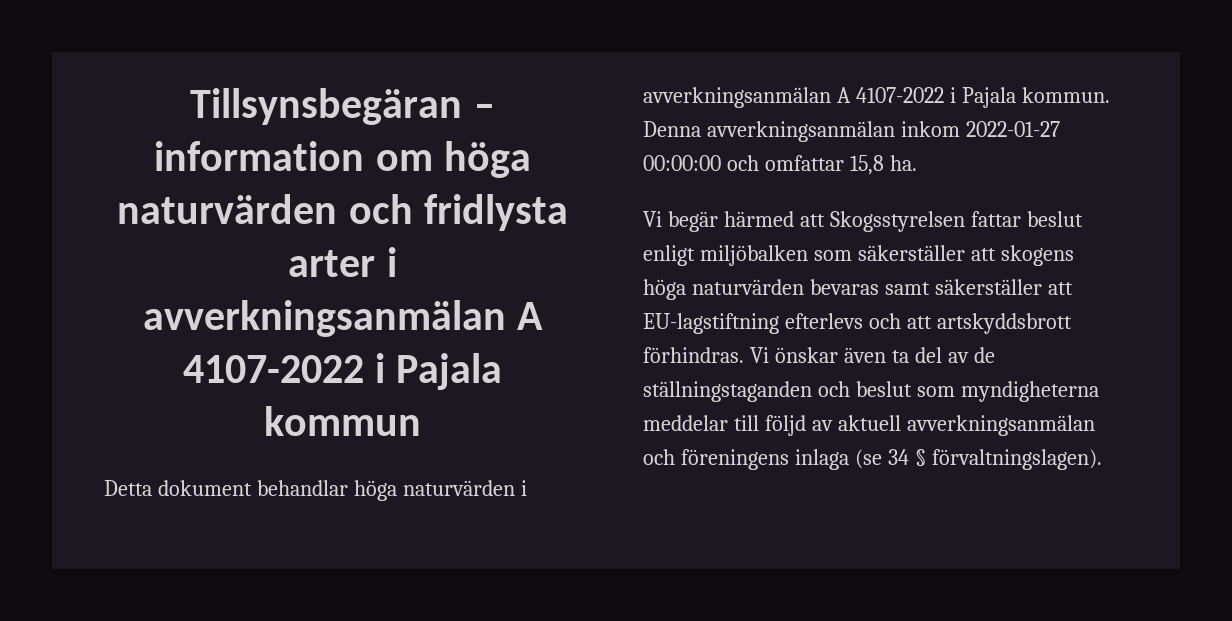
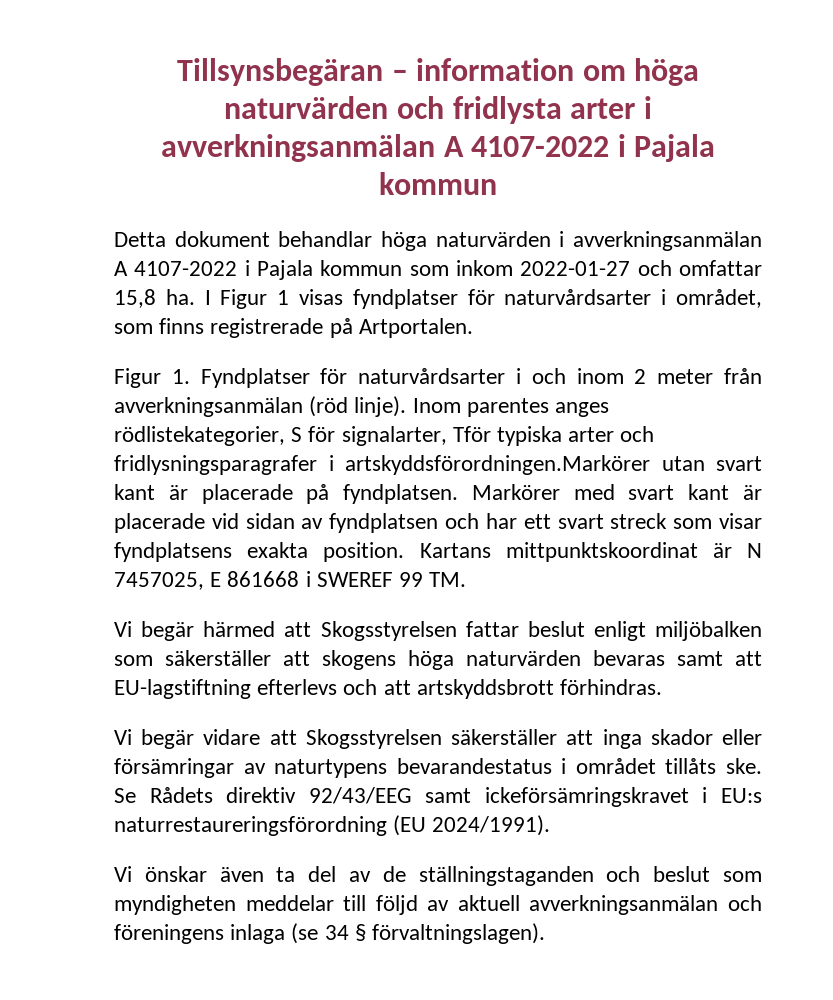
[1021,87,1110,103] [643,121,895,142] kommun. Denna avverkningsanmälan -> [320,260,449,276] kommun som
[643,155,721,171] 00:00:00 -> (631, 268) none
(917, 163) none -> [204,289,762,309] [114,318,473,338] [114,368,762,388] [114,396,610,417] [114,426,655,446] [114,455,762,475] [114,484,763,504] [114,513,762,533] [114,542,762,562] [114,571,467,590] I Figur 1 visas fyndplatser för naturvårdsarter i området, som finns registrerade på Artportalen. // Figur 1. Fyndplatser för naturvårdsarter i och inom 2 meter från avverkningsanmälan (röd linje). Inom parentes anges rödlistekategorier, S för signalarter, Tför typiska arter och fridlysningsparagrafer i artskyddsförordningen.Markörer utan svart kant är placerade på fyndplatsen. Markörer med svart kant är placerade vid sidan av fyndplatsen och har ett svart streck som visar fyndplatsens exakta position. Kartans mittpunktskoordinat är N 7457025, E 861668 i SWEREF 99 TM.
[934,279,1042,295] säkerställer -> (723, 658) none
(744, 355) none -> [114,729,762,749] [114,758,762,778] [114,787,762,807] [114,815,551,836] // Vi begär vidare att Skogsstyrelsen säkerställer att inga skador eller försämringar av naturtypens bevarandestatus i området tillåts ske. Se Rådets direktiv 92/43/EEG samt ickeförsämringskravet i EU:s naturrestaureringsförordning (EU 2024/1991). //
[960,381,1099,402] myndigheterna -> [114,895,236,915] myndigheten

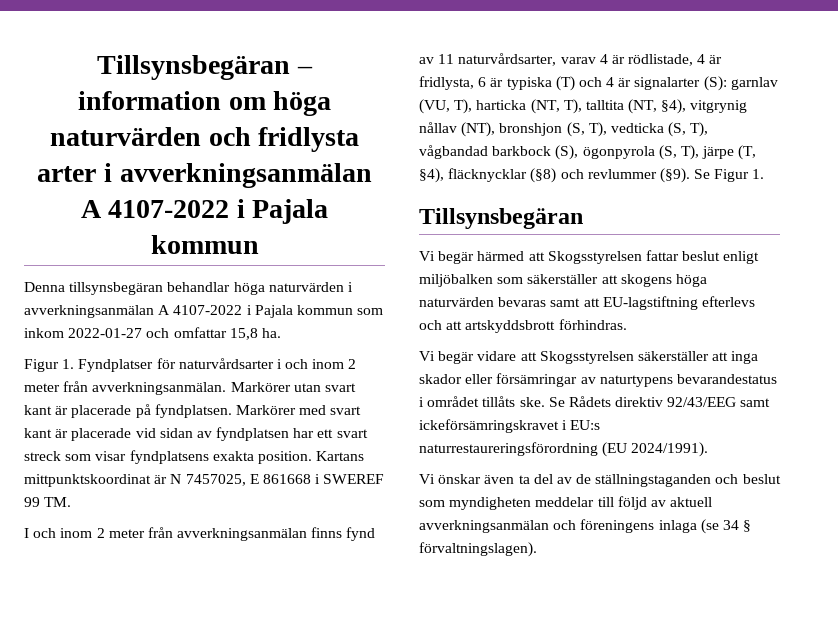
[114,231,270,247] Detta dokument -> [24,282,164,295] Denna tillsynsbegäran
[204,289,762,309] [114,318,473,338] I Figur 1 visas fyndplatser för naturvårdsarter i området, som finns registrerade på Artportalen. -> (281, 333) none
[114,396,610,417] [114,426,655,446] [114,455,650,475] avverkningsanmälan (röd linje). Inom parentes anges rödlistekategorier, S för signalarter, Tför typiska arter och fridlysningsparagrafer i artskyddsförordningen.Markörer -> [92,382,291,395] avverkningsanmälan. Markörer
[445,513,480,529] och -> (290, 434) none
(467, 579) none -> [24,527,376,541] [419,53,723,66] [419,76,778,91] [419,99,748,114] [419,122,709,137] [419,145,757,160] [419,168,765,183] [419,208,583,229] // I och inom 2 meter från avverkningsanmälan finns fynd av 11 naturvårdsarter, varav 4 är rödlistade, 4 är fridlysta, 6 är typiska (T) och 4 är signalarter (S): garnlav (VU, T), harticka (NT, T), talltita (NT, §4), vitgrynig nållav (NT), bronshjon (S, T), vedticka (S, T), vågbandad barkbock (S), ögonpyrola (S, T), järpe (T, §4), fläcknycklar (§8) och revlummer (§9). Se Figur 1. // Tillsynsbegäran

